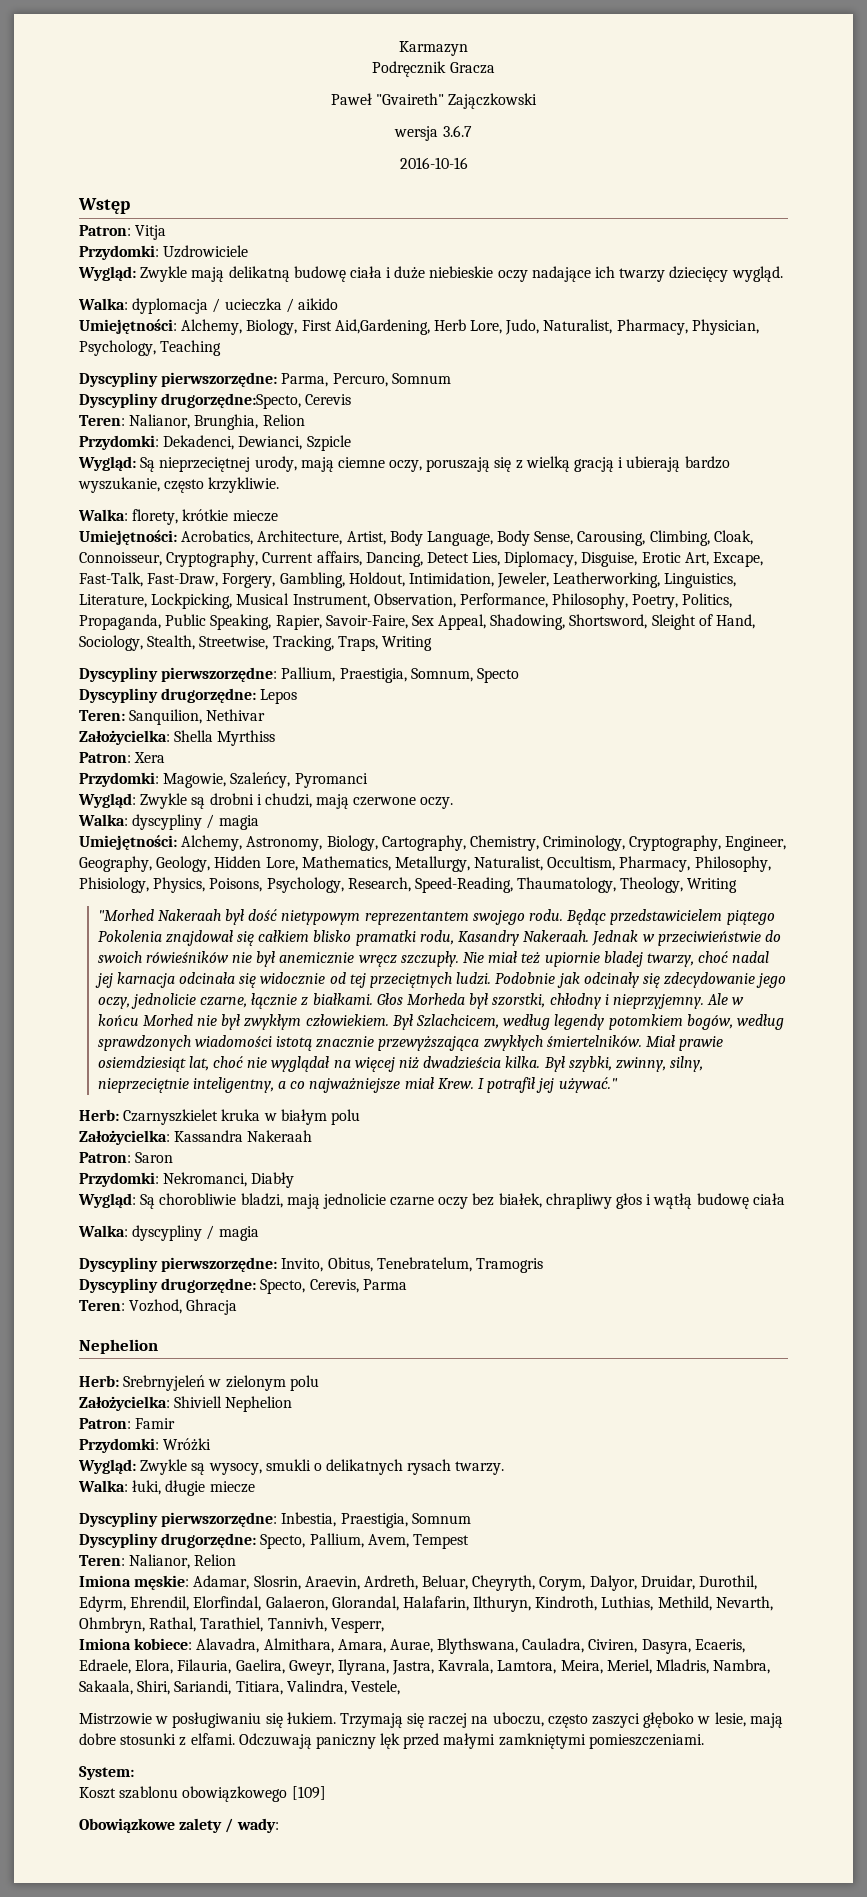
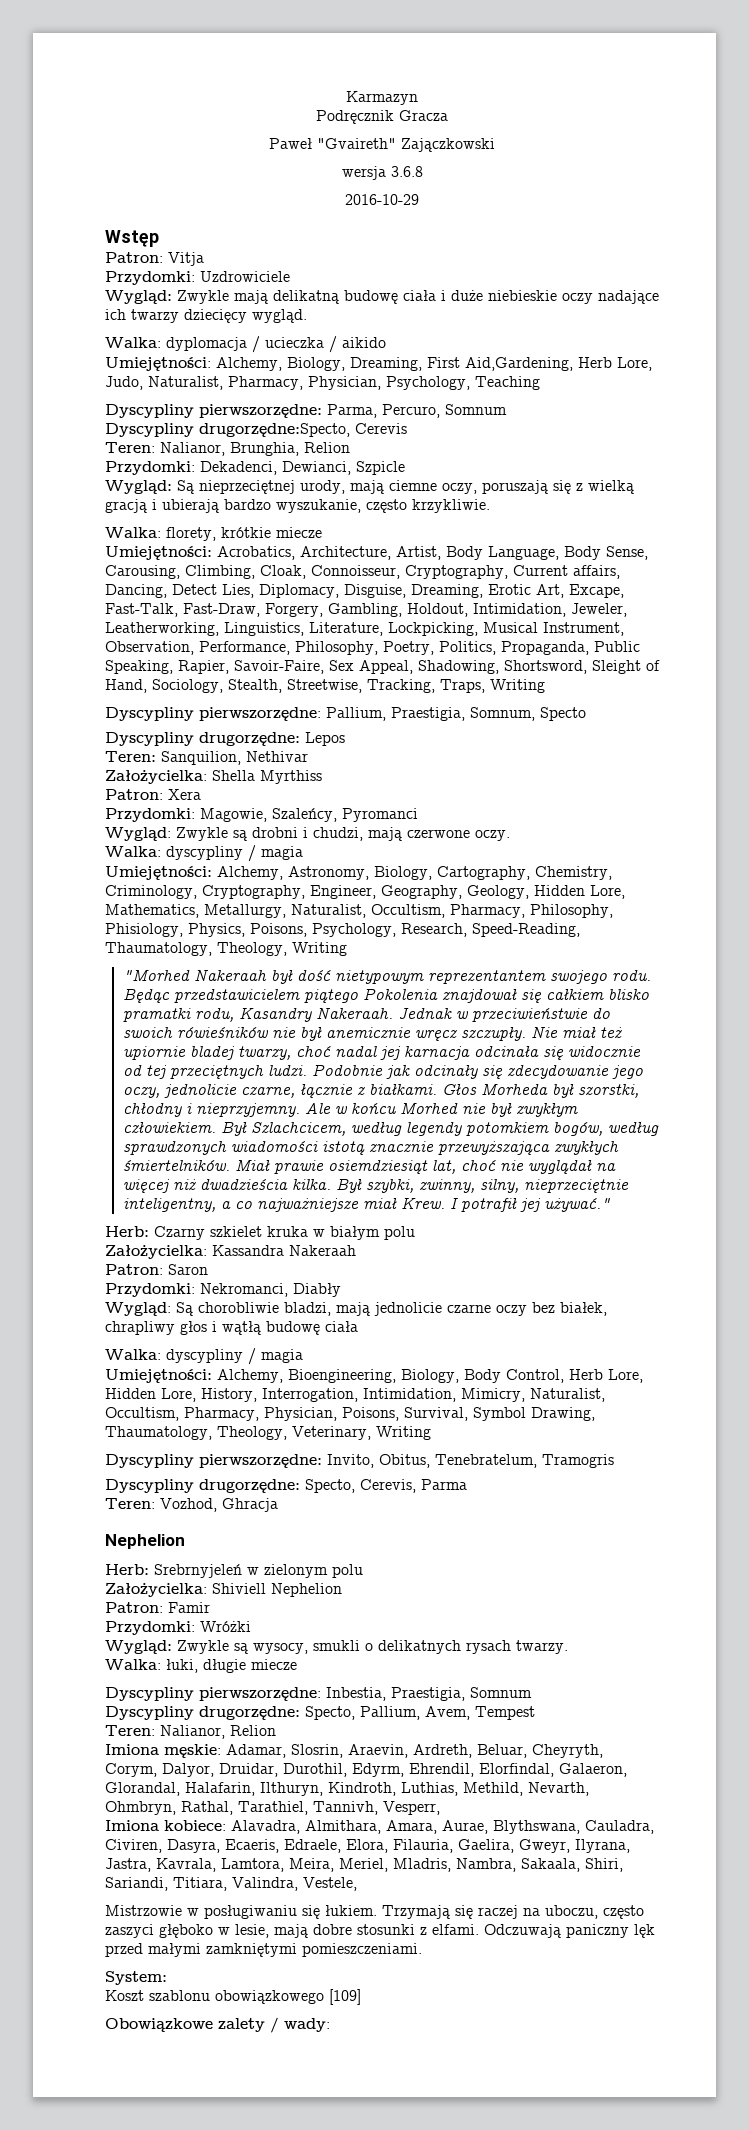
[442,125,472,137] [399,157,468,169] 3.6.7 // 2016-10-16 -> [390,166,423,177] [345,194,419,205] 3.6.8 // 2016-10-29
(298, 327) none -> [350,357,422,371] Dreaming,
(638, 559) none -> [411,584,483,598] Dreaming,
[123,1109,219,1125] Czarnyszkielet -> [154,1226,262,1240] Czarny szkielet
(259, 1233) none -> [105,1369,643,1383] [105,1388,605,1402] [105,1407,595,1421] [105,1426,431,1440] // Umiejętności: Alchemy, Bioengineering, Biology, Body Control, Herb Lore, Hidden Lore, History, Interrogation, Intimidation, Mimicry, Naturalist, Occultism, Pharmacy, Physician, Poisons, Survival, Symbol Drawing, Thaumatology, Theology, Veterinary, Writing

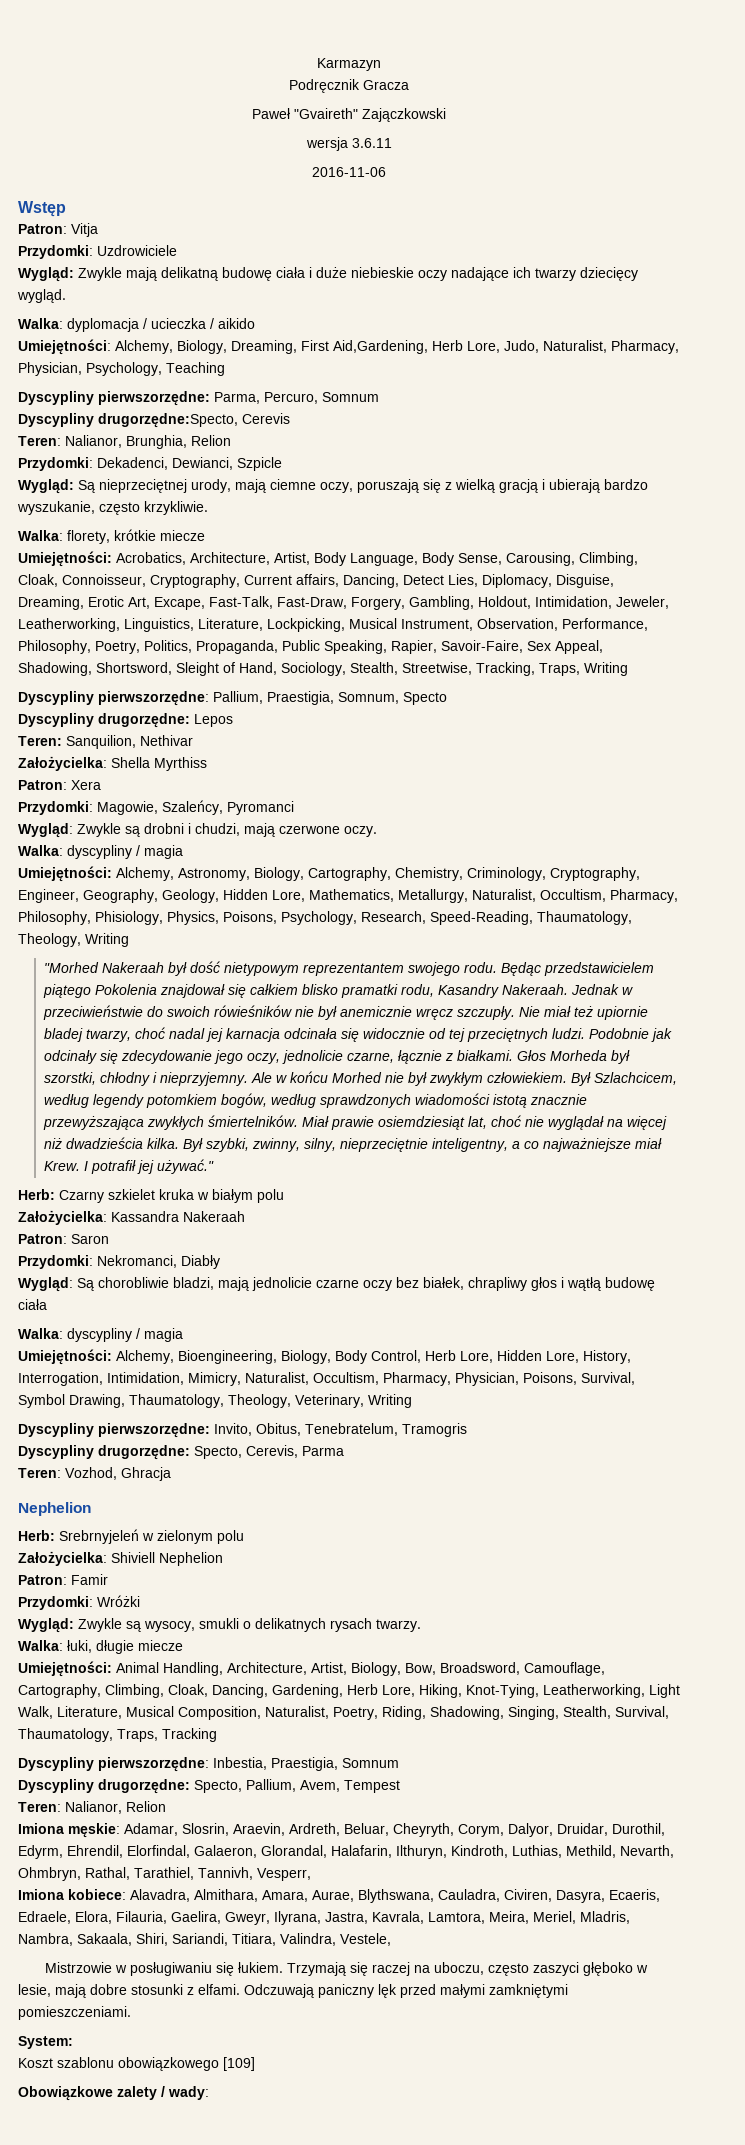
[390,166,423,177] [345,194,419,205] 3.6.8 // 2016-10-29 -> [351,138,392,148] [312,167,386,177] 3.6.11 // 2016-11-06
(297, 1664) none -> [18,1661,605,1677] [18,1684,680,1698] [18,1706,669,1720] [18,1728,217,1742] // Umiejętności: Animal Handling, Architecture, Artist, Biology, Bow, Broadsword, Camouflage, Cartography, Climbing, Cloak, Dancing, Gardening, Herb Lore, Hiking, Knot-Tying, Leatherworking, Light Walk, Literature, Musical Composition, Naturalist, Poetry, Riding, Shadowing, Singing, Stealth, Survival, Thaumatology, Traps, Tracking

